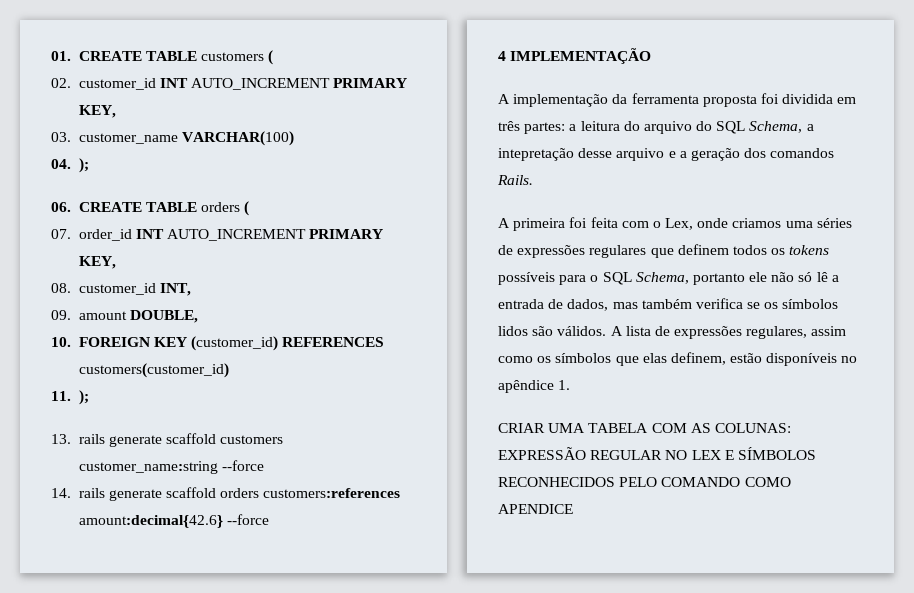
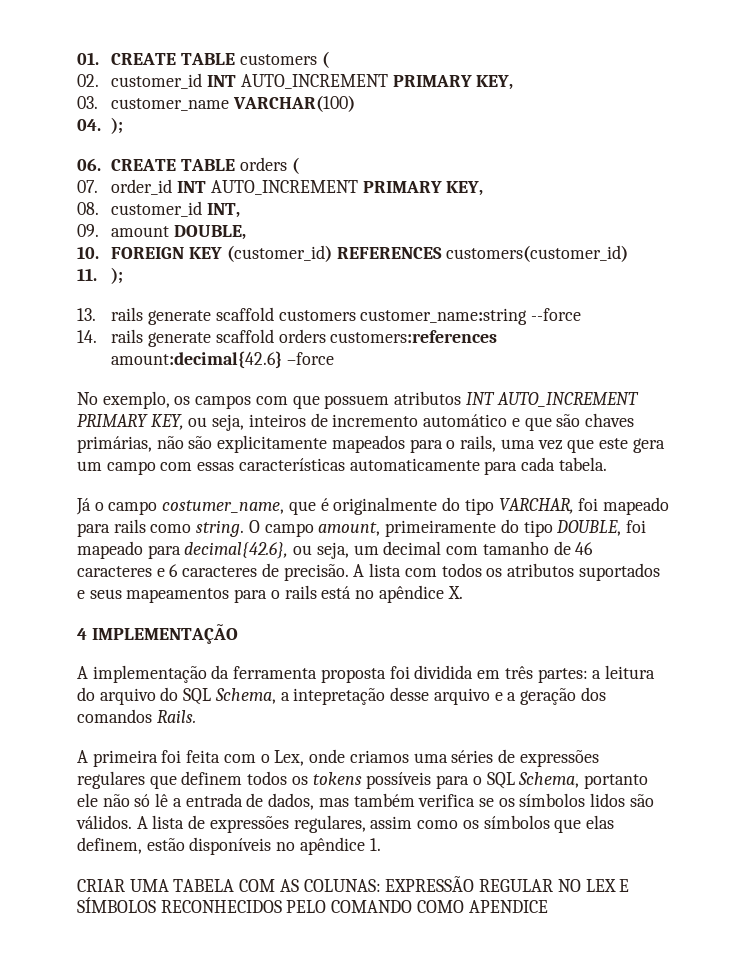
[226,514,269,525] --force -> [287,352,335,365] [77,391,639,409] [77,413,634,431] [77,435,665,453] [77,457,607,475] [76,497,669,515] [77,519,646,537] [77,541,594,559] [77,563,660,581] [77,585,463,603] –force // No exemplo, os campos com que possuem atributos INT AUTO_INCREMENT PRIMARY KEY, ou seja, inteiros de incremento automático e que são chaves primárias, não são explicitamente mapeados para o rails, uma vez que este gera um campo com essas características automaticamente para cada tabela. // Já o campo costumer_name, que é originalmente do tipo VARCHAR, foi mapeado para rails como string. O campo amount, primeiramente do tipo DOUBLE, foi mapeado para decimal{42.6}, ou seja, um decimal com tamanho de 46 caracteres e 6 caracteres de precisão. A lista com todos os atributos suportados e seus mapeamentos para o rails está no apêndice X.

